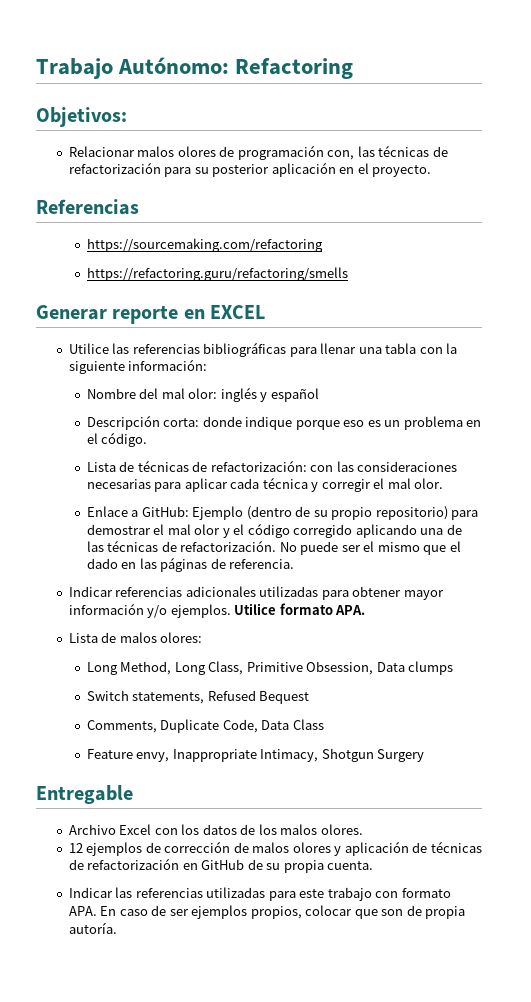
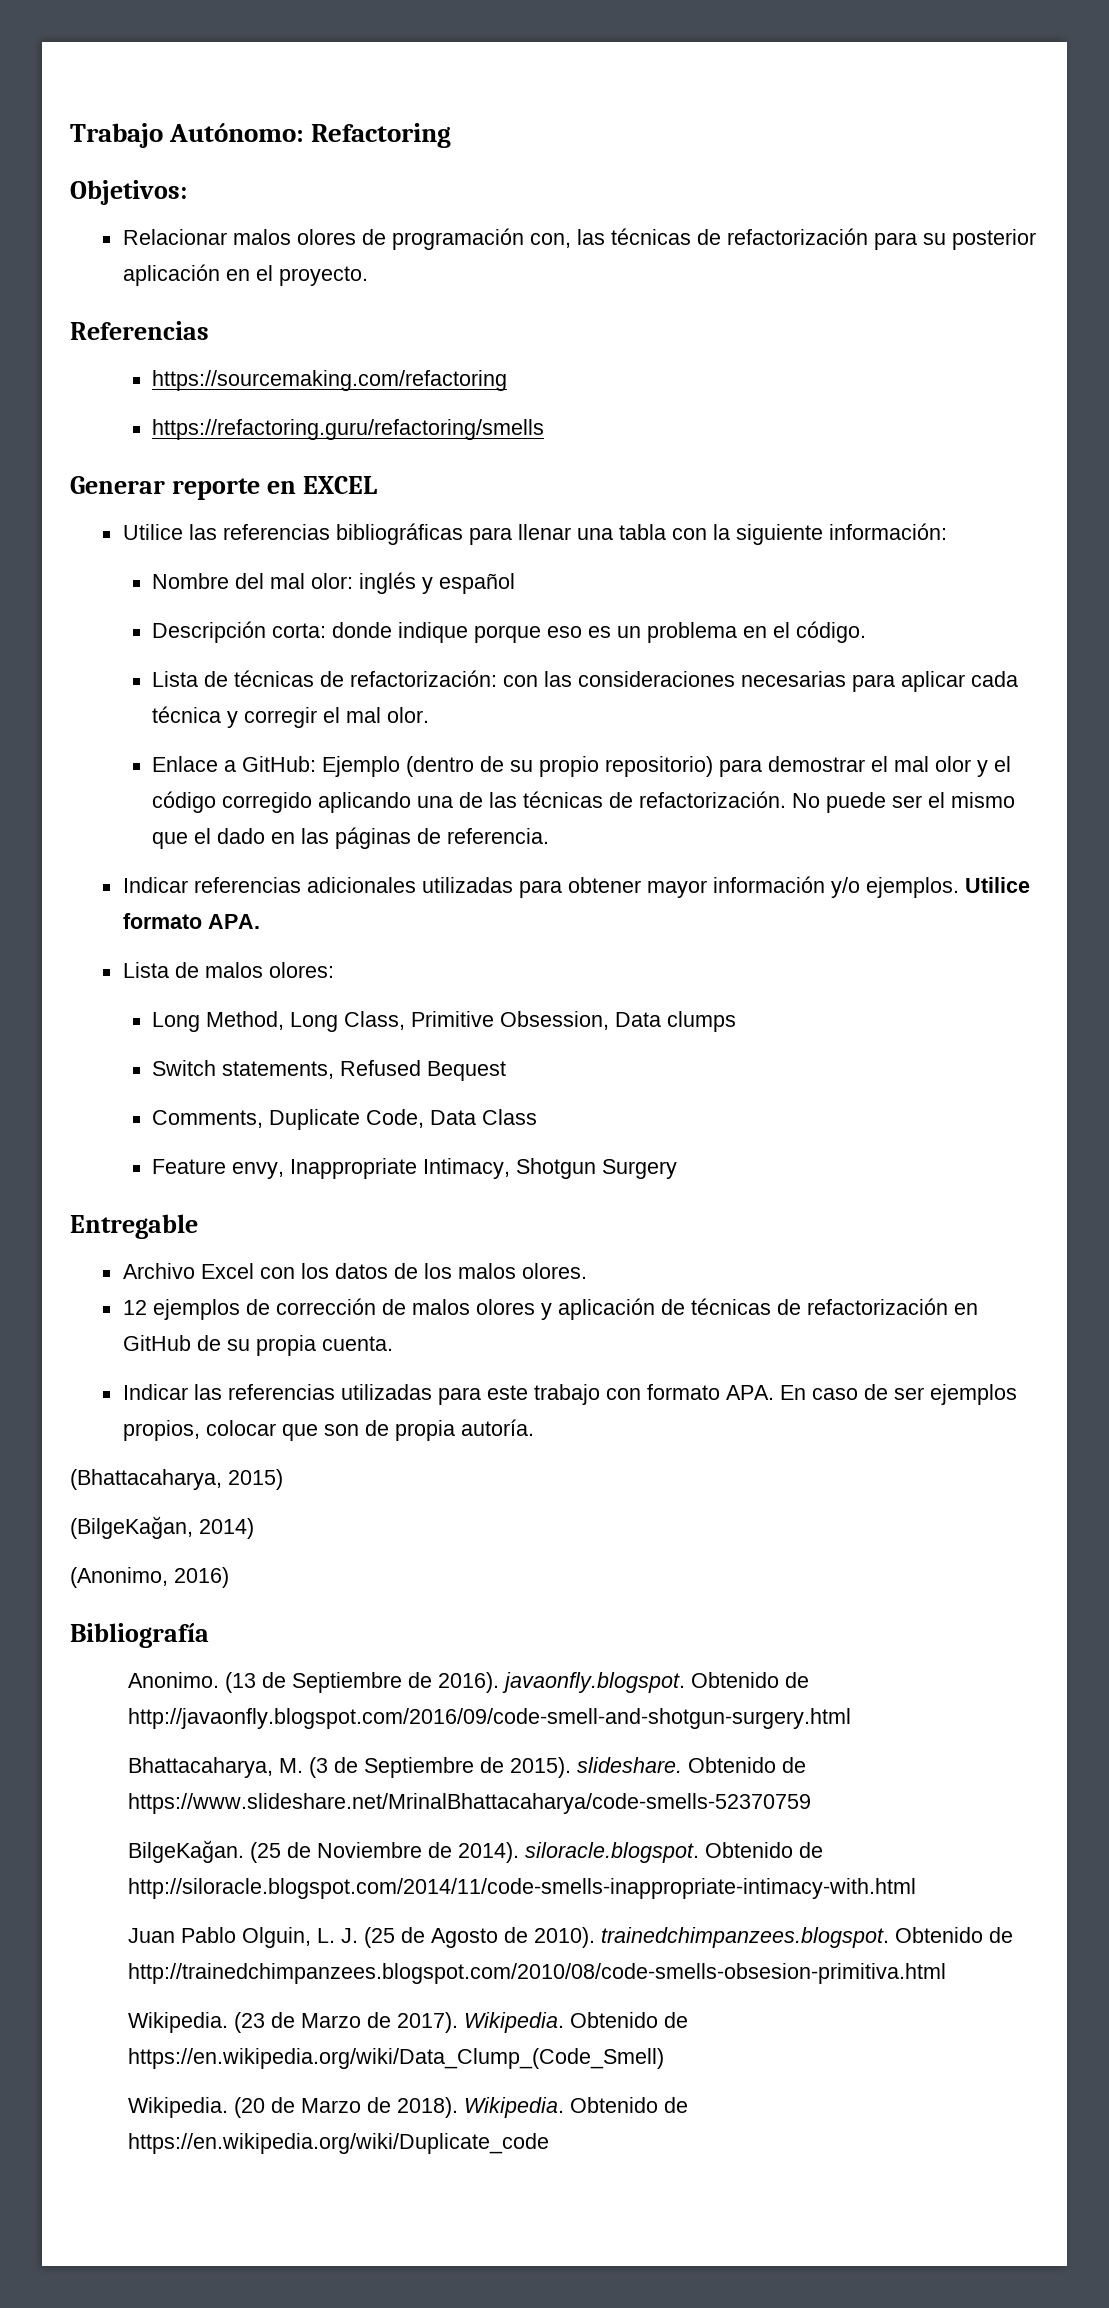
(117, 928) none -> [70,1469,283,1490] [70,1516,254,1539] [70,1567,229,1588] [70,1623,209,1648] [128,1672,810,1693] [128,1708,852,1729] [128,1757,807,1778] [128,1793,812,1814] [128,1840,824,1863] [128,1878,917,1899] [128,1927,1014,1948] [128,1963,947,1984] [128,2012,689,2033] [128,2048,665,2069] [128,2097,689,2118] [128,2133,550,2154] // (Bhattacaharya, 2015) // (BilgeKağan, 2014) // (Anonimo, 2016) // Bibliografía // Anonimo. (13 de Septiembre de 2016). javaonfly.blogspot. Obtenido de http://javaonfly.blogspot.com/2016/09/code-smell-and-shotgun-surgery.html // Bhattacaharya, M. (3 de Septiembre de 2015). slideshare. Obtenido de https://www.slideshare.net/MrinalBhattacaharya/code-smells-52370759 // BilgeKağan. (25 de Noviembre de 2014). siloracle.blogspot. Obtenido de http://siloracle.blogspot.com/2014/11/code-smells-inappropriate-intimacy-with.html // Juan Pablo Olguin, L. J. (25 de Agosto de 2010). trainedchimpanzees.blogspot. Obtenido de http://trainedchimpanzees.blogspot.com/2010/08/code-smells-obsesion-primitiva.html // Wikipedia. (23 de Marzo de 2017). Wikipedia. Obtenido de https://en.wikipedia.org/wiki/Data_Clump_(Code_Smell) // Wikipedia. (20 de Marzo de 2018). Wikipedia. Obtenido de https://en.wikipedia.org/wiki/Duplicate_code

